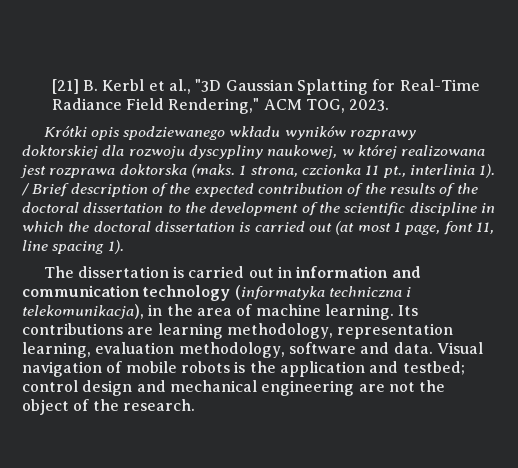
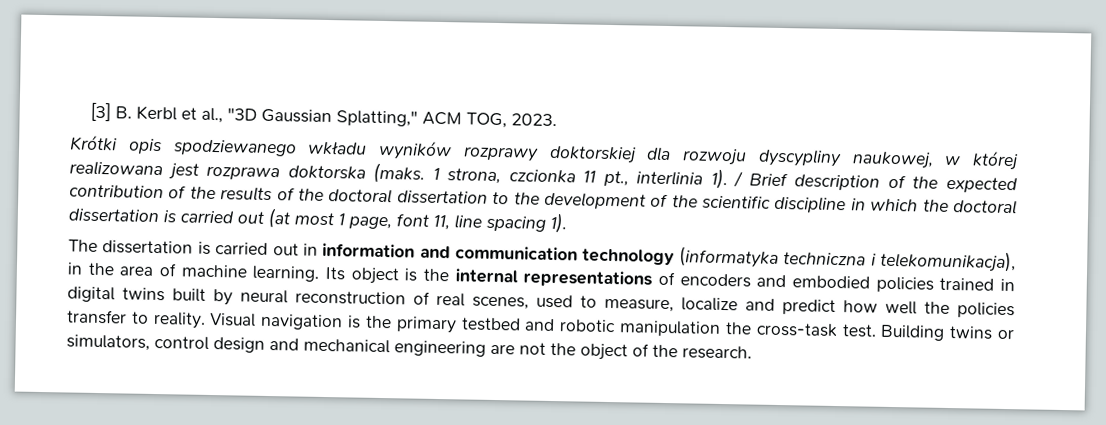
[51,79,79,94] [21] -> [90,102,112,122] [3]
[297,79,480,95] [51,98,260,114] Splatting for Real-Time Radiance Field Rendering," -> [336,109,419,127] Splatting,"
[22,323,454,339] [22,342,483,358] [22,361,465,377] contributions are learning methodology, representation learning, evaluation methodology, software and data. Visual navigation of mobile robots is the application and testbed; -> [350,267,1015,293] [67,286,1015,319] [66,309,1016,341] [66,334,150,351] object is the internal representations of encoders and embodied policies trained in digital twins built by neural reconstruction of real scenes, used to measure, localize and predict how well the policies transfer to reality. Visual navigation is the primary testbed and robotic manipulation the cross-task test. Building twins or simulators,

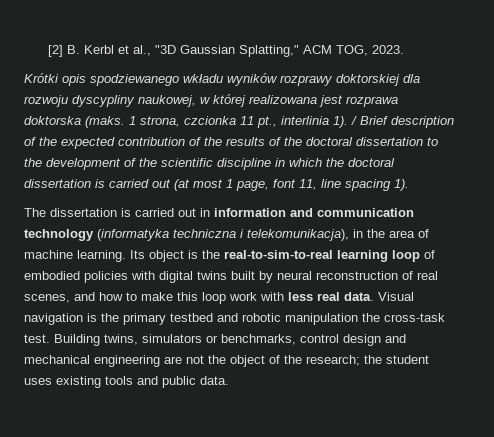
[90,102,112,122] [3] -> [48,45,64,57] [2]
[454,268,1015,293] internal representations of encoders and embodied policies trained in -> [224,250,435,262] [24,271,155,283] real-to-sim-to-real learning loop of embodied policies with
[536,294,1015,319] [66,309,206,329] used to measure, localize and predict how well the policies transfer to reality. -> [74,292,374,304] and how to make this loop work with less real data.
[949,326,1016,340] [66,334,150,351] twins or simulators, -> [104,334,296,345] twins, simulators or benchmarks,
[682,345,752,360] research. -> [306,355,429,366] [24,376,229,388] research; the student uses existing tools and public data.

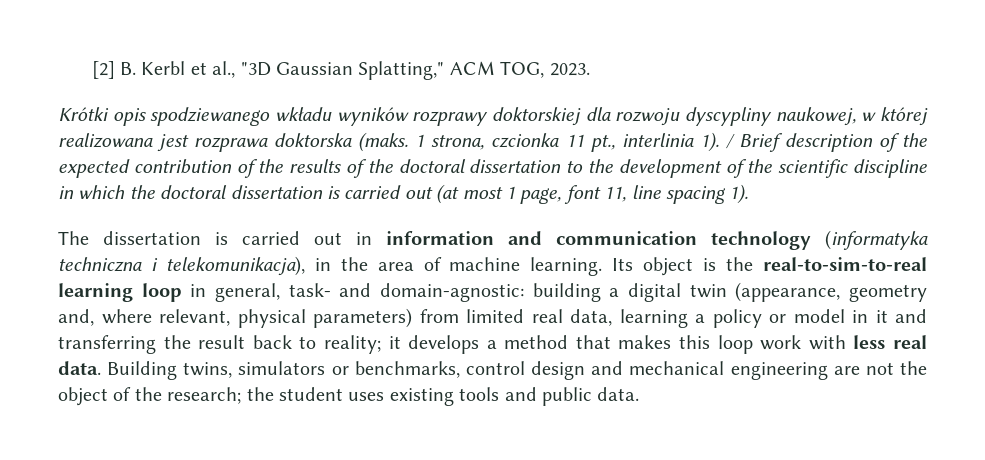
[424,250,435,259] [24,271,438,283] [24,292,173,303] of embodied policies with digital twins built by neural reconstruction of real scenes, and how to make -> [190,282,927,302] [58,308,927,328] [58,335,672,354] in general, task- and domain-agnostic: building a digital twin (appearance, geometry and, where relevant, physical parameters) from limited real data, learning a policy or model in it and transferring the result back to reality; it develops a method that makes
[378,292,414,301] [24,313,445,325] [24,334,50,343] Visual navigation is the primary testbed and robotic manipulation the cross-task test. -> (101, 368) none

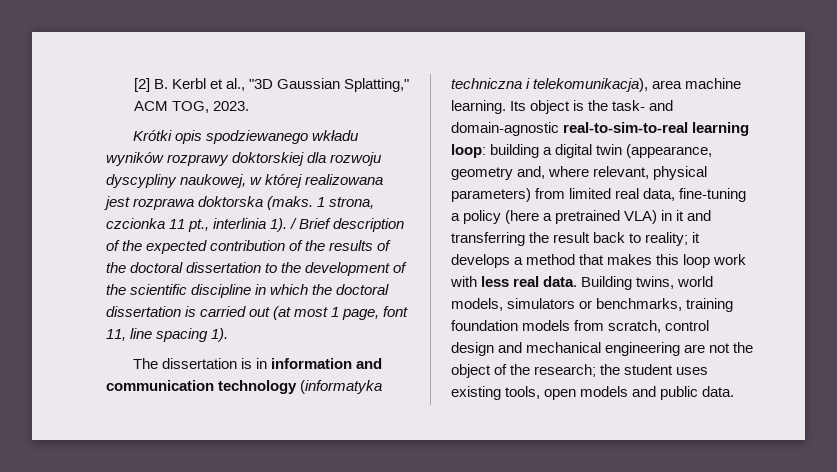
[242,231,342,245] carried out -> (252, 363) none
[314,257,442,271] in the area of -> [652,80,683,89] area
[762,257,927,271] [58,283,524,302] real-to-sim-to-real learning loop in general, task- and domain-agnostic: -> [612,100,674,111] [451,122,750,136] [451,144,486,158] task- and domain-agnostic real-to-sim-to-real learning loop:
[619,309,688,328] learning -> [679,188,747,202] fine-tuning
[769,309,845,323] or model -> [505,210,658,224] (here a pretrained VLA)
(233, 370) none -> [677,276,714,287] [451,298,503,311] world models,
(460, 369) none -> [686,298,734,312] [451,320,662,333] training foundation models from scratch,
[459,387,500,401] tools -> [505,386,629,400] tools, open models

